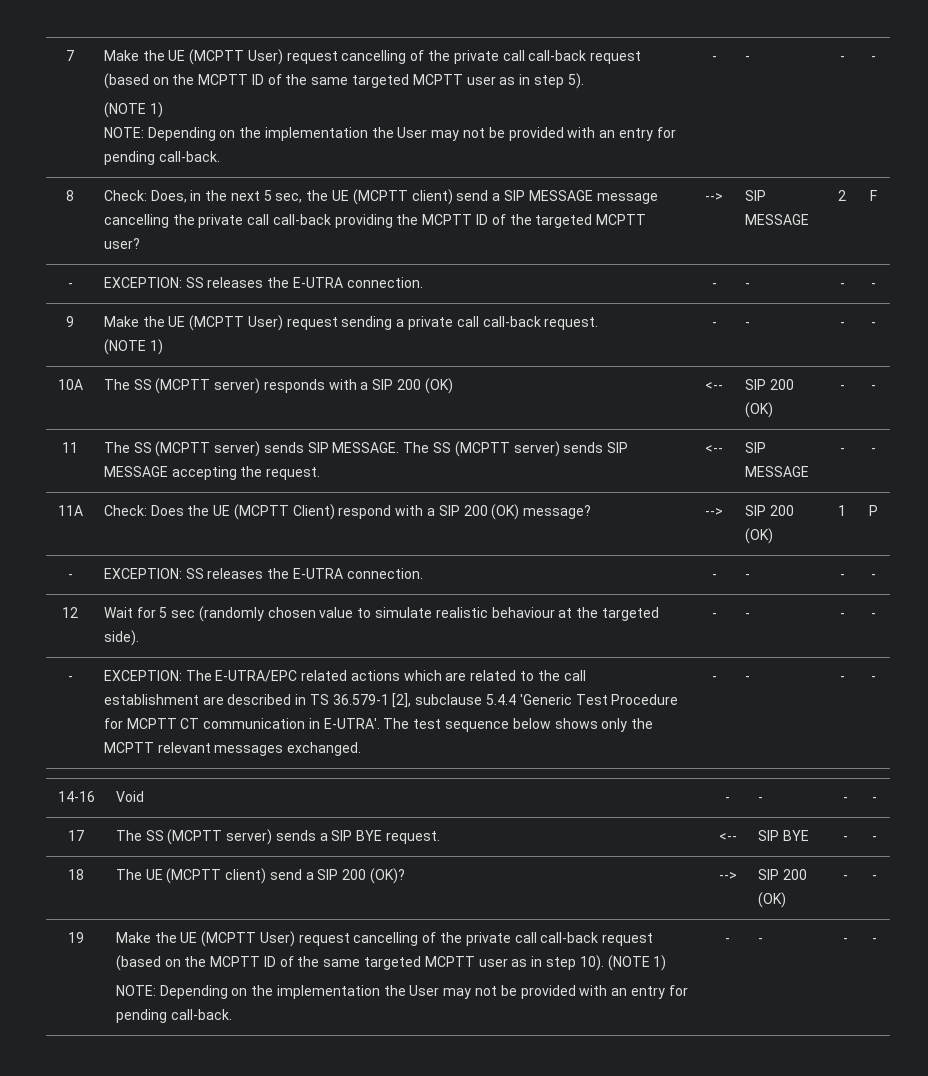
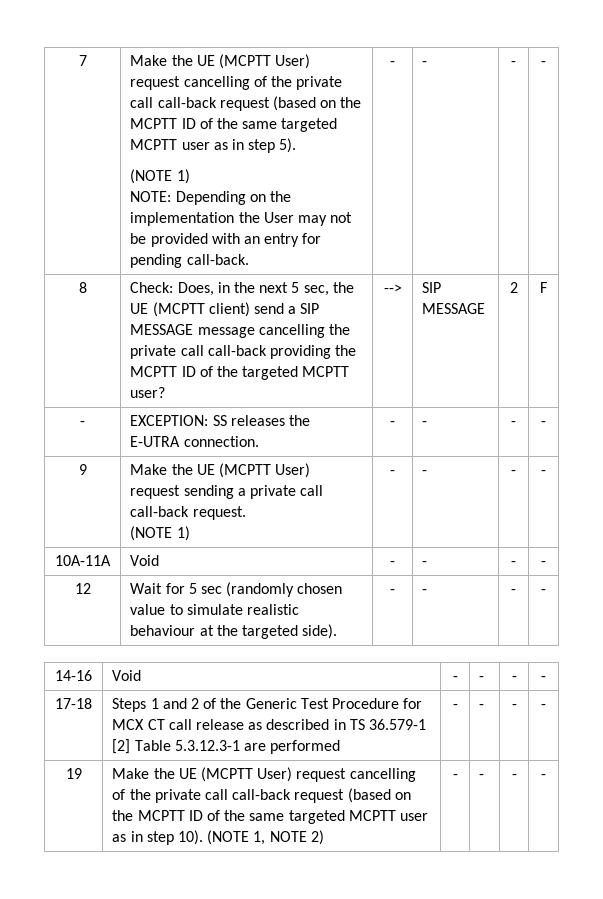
[57,379,83,390] [103,378,453,394] [705,382,723,390] [744,379,794,390] [744,402,773,418] [839,385,845,390] [871,385,876,390] [62,442,78,453] [103,441,629,457] [103,466,321,480] [705,445,723,453] [744,442,766,453] [744,466,809,477] [839,448,845,453] [871,448,876,453] [57,505,83,516] [103,504,592,520] [705,508,723,516] [744,505,794,516] [744,528,773,544] [838,505,846,516] [869,505,878,516] [67,574,73,579] [103,568,423,579] 10A | The SS (MCPTT server) responds with a SIP 200 (OK) | <-- | SIP 200 (OK) | - | - // 11 | The SS (MCPTT server) sends SIP MESSAGE. The SS (MCPTT server) sends SIP MESSAGE accepting the request. | <-- | SIP MESSAGE | - | - // 11A | Check: Does the UE (MCPTT Client) respond with a SIP 200 (OK) message? | --> | SIP 200 (OK) | 1 | P // - | EXCEPTION: SS releases the E-UTRA connection. -> [55,555,111,566] [130,555,160,566] 10A-11A | Void
[67,676,73,681] [103,670,586,682] [103,693,679,708] [103,718,654,732] [103,742,362,756] [711,676,717,681] [744,676,750,681] [839,676,845,681] [871,676,876,681] // - | EXCEPTION: The E-UTRA/EPC related actions which are related to the call establishment are described in TS 36.579-1 [2], subclause 5.4.4 'Generic Test Procedure for MCPTT CT communication in E-UTRA'. The test sequence below shows only the MCPTT relevant messages exchanged. | - | - | - | - -> (546, 591) none
[68,830,84,841] [115,829,441,845] [718,833,737,841] [757,830,809,841] [842,836,848,841] [872,836,877,841] [68,869,84,880] [115,868,406,884] [718,872,737,880] [757,869,807,880] [757,892,786,908] 17 | The SS (MCPTT server) sends a SIP BYE request. | <-- | SIP BYE | - | - // 18 | The UE (MCPTT client) send a SIP 200 (OK)? | --> | SIP 200 (OK) -> [55,698,92,709] [112,698,423,712] [112,719,426,730] [112,739,341,754] [452,704,458,709] [479,704,485,709] 17-18 | Steps 1 and 2 of the Generic Test Procedure for MCX CT call release as described in TS 36.579-1 [2] Table 5.3.12.3-1 are performed | - | -
[653,955,667,971] [115,985,688,999] [115,1009,232,1023] 1) // NOTE: Depending on the implementation the User may not be provided with an entry for pending call-back. -> [253,830,324,845] 1, NOTE 2)

